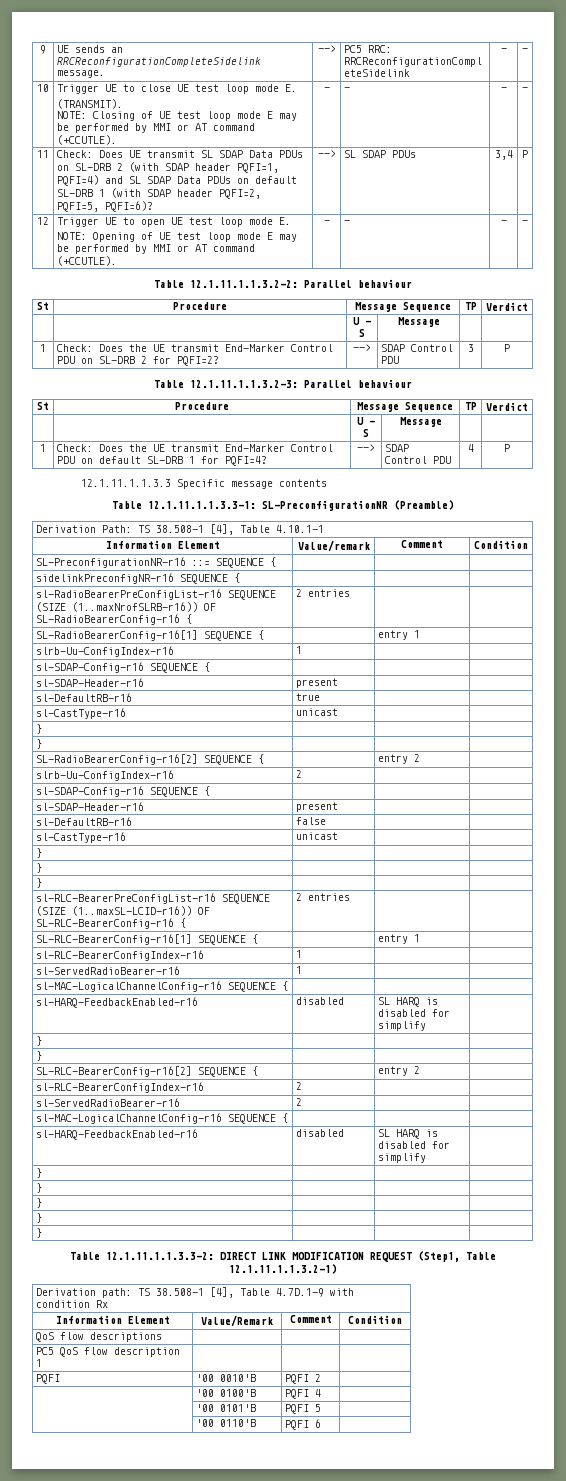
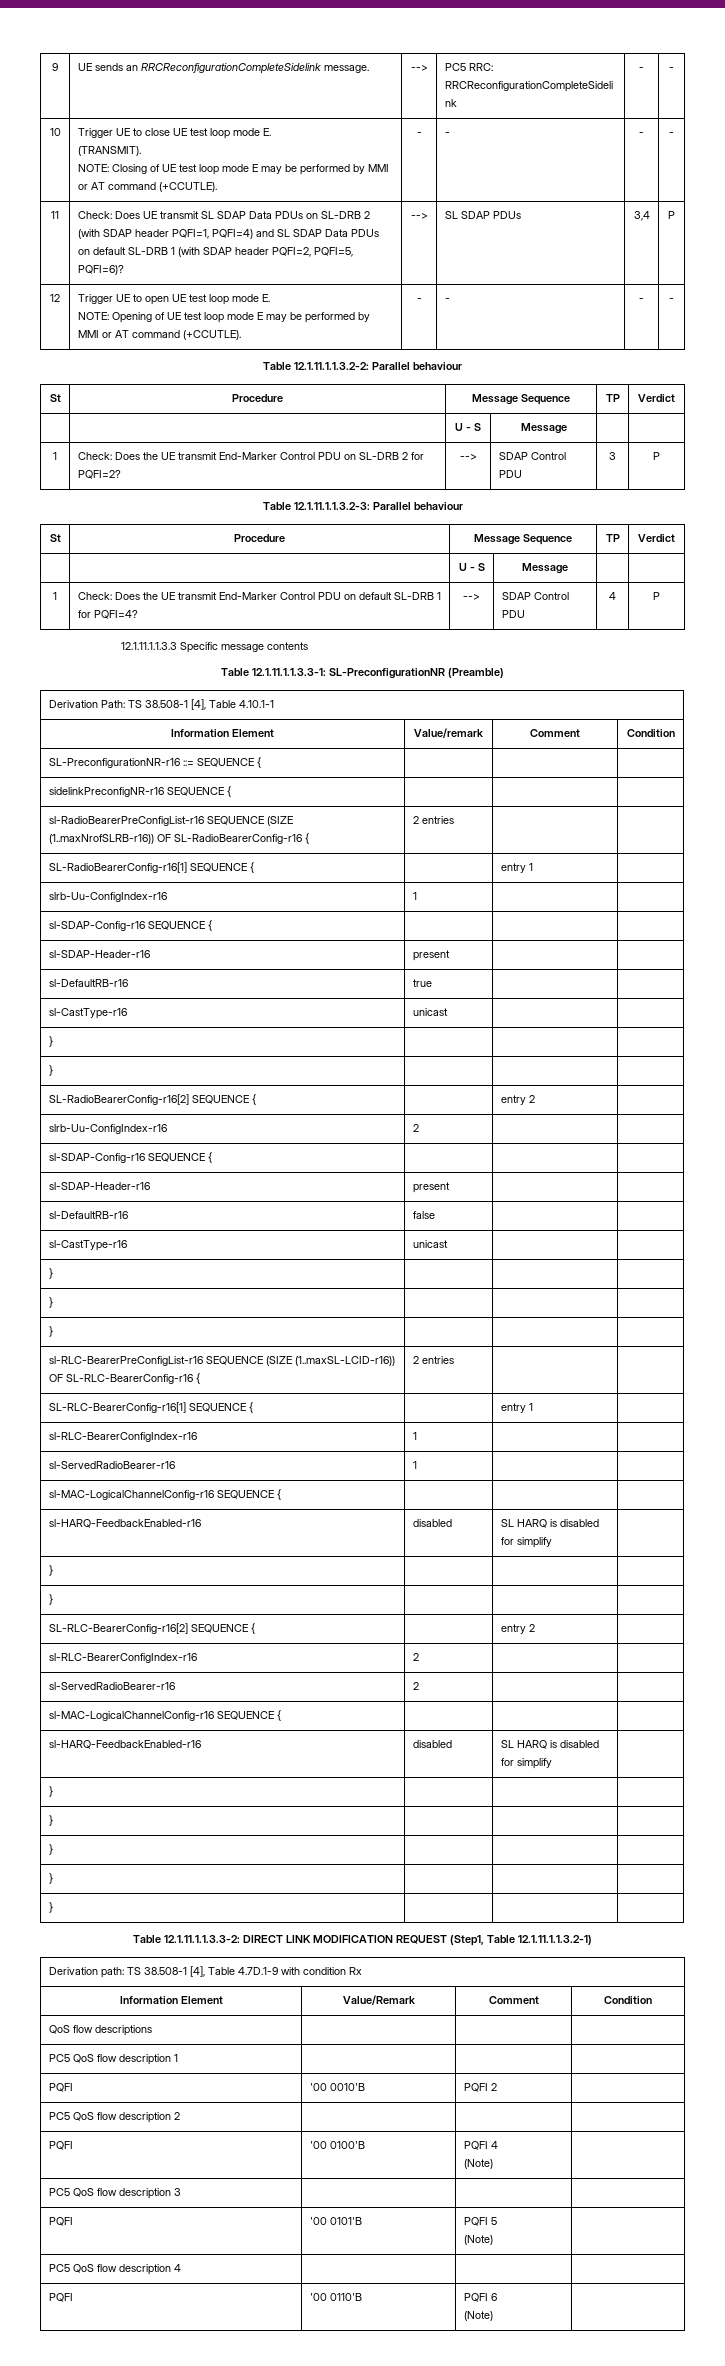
[196,1389,257,1397] [285,1389,322,1399] [196,1404,257,1412] [285,1404,322,1414] | '00 0100'B | PQFI 4 | // | '00 0101'B | PQFI 5 | // -> [48,2112,180,2123] [48,2141,73,2150] [309,2141,365,2149] [463,2141,498,2150] [463,2159,493,2169] [48,2188,181,2199] [48,2217,73,2226] [309,2217,362,2225] [463,2217,497,2226] [463,2235,493,2245] [48,2264,181,2275] [48,2293,73,2302] PC5 QoS flow description 2 | | | // PQFI | '00 0100'B | PQFI 4 // (Note) | // PC5 QoS flow description 3 | | | // PQFI | '00 0101'B | PQFI 5 // (Note) | // PC5 QoS flow description 4 | | | // PQFI
(322, 1423) none -> [463,2311,493,2321] // (Note)

